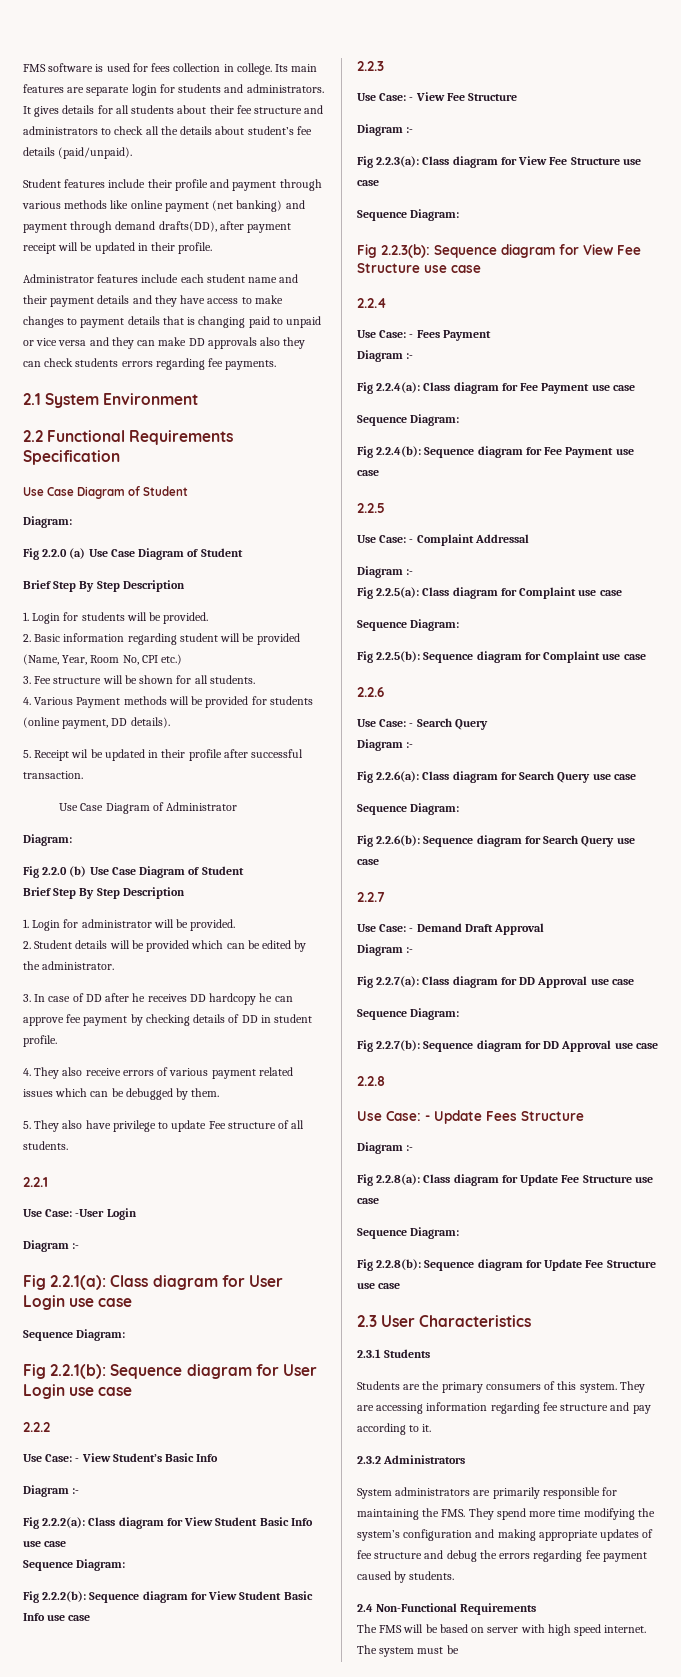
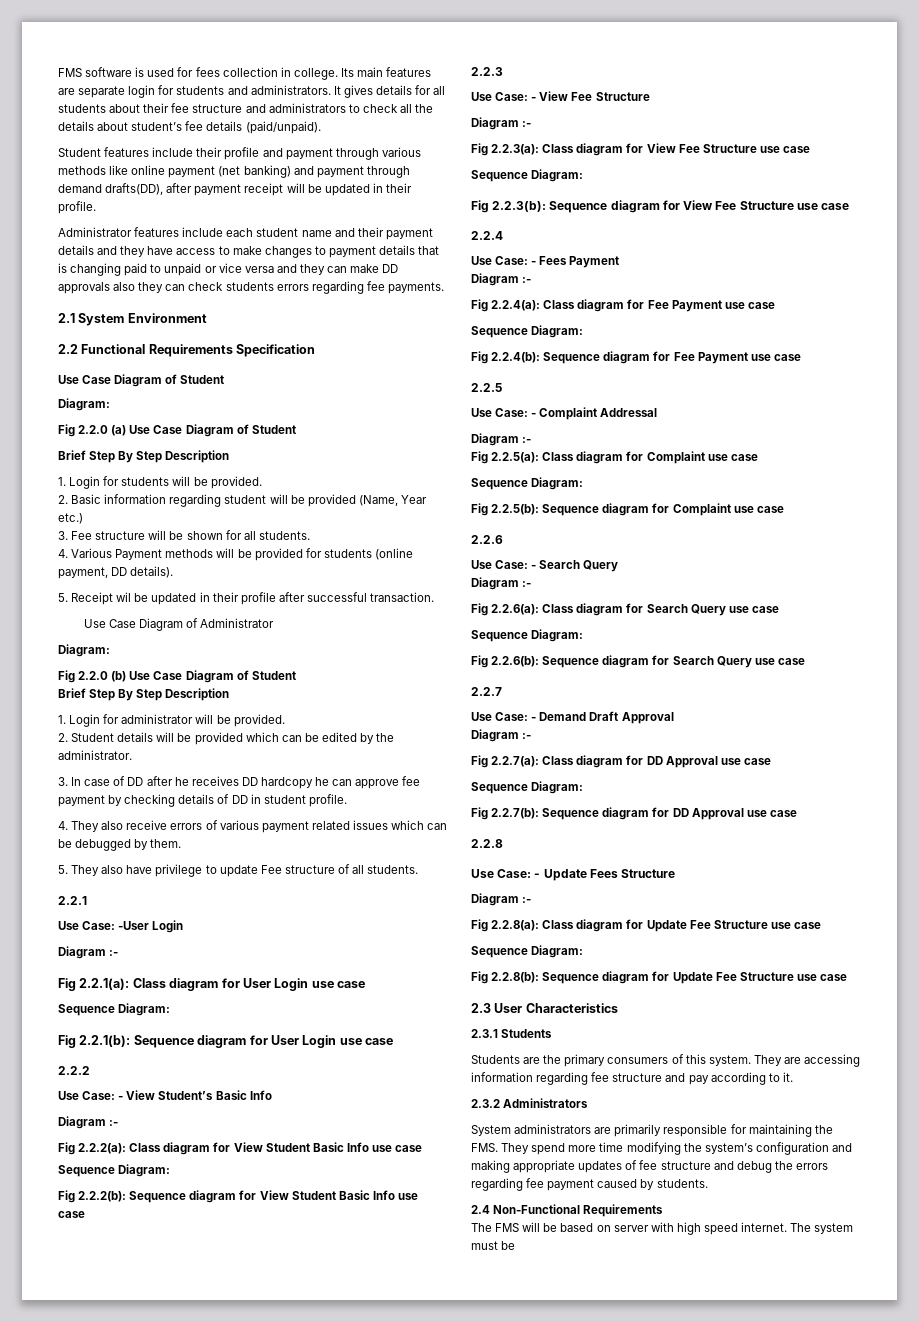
[62,655,158,665] Year, Room No, CPI -> [400,495,427,504] Year

